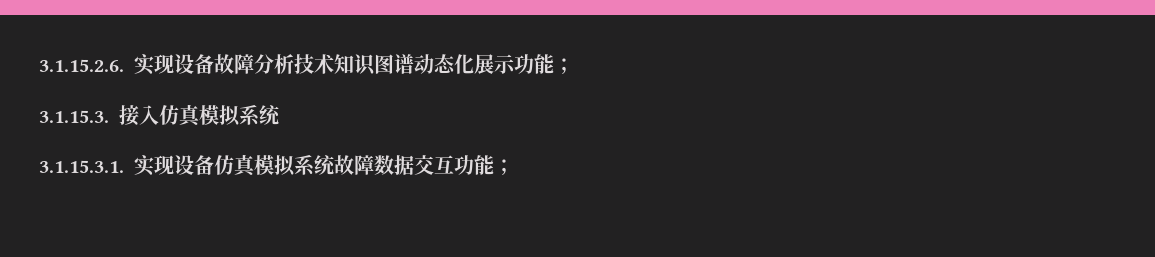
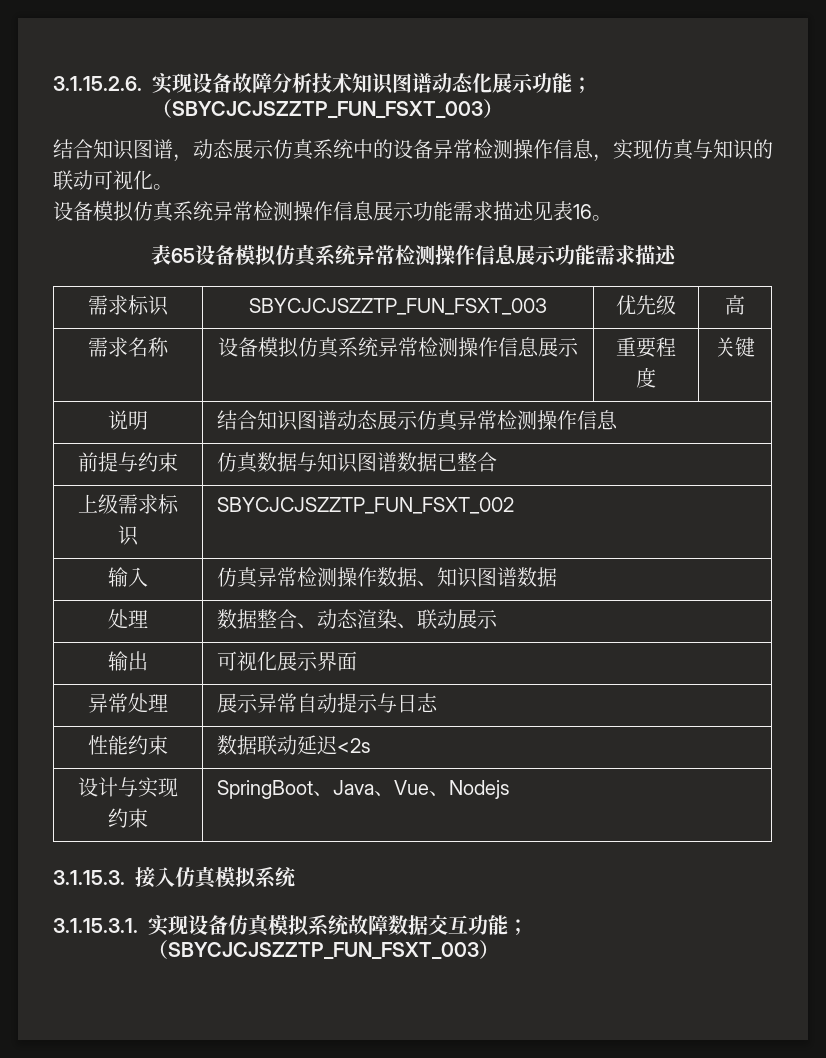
(574, 66) none -> [152,99,503,119] [53,139,773,162] [53,170,173,190] [53,201,612,222] [151,244,677,267] [88,295,169,316] [249,298,547,315] [616,295,676,315] [725,295,745,315] [88,337,169,357] [218,337,579,358] [616,337,676,358] [636,367,656,388] [715,337,755,357] [108,410,148,430] [217,410,619,431] [78,452,178,472] [217,452,498,473] [78,494,179,514] [118,525,139,546] [217,497,515,514] [108,567,148,587] [217,567,558,588] [108,609,148,629] [217,609,499,629] [108,651,148,671] [217,651,358,671] [88,693,168,713] [217,693,439,713] [88,735,168,755] [217,735,372,755] [78,777,178,798] [108,808,148,828] [217,780,511,799] （SBYCJCJSZZTP_FUN_FSXT_003） // 结合知识图谱，动态展示仿真系统中的设备异常检测操作信息，实现仿真与知识的联动可视化。 // 设备模拟仿真系统异常检测操作信息展示功能需求描述见表16。 // 表65设备模拟仿真系统异常检测操作信息展示功能需求描述 // 需求标识 | SBYCJCJSZZTP_FUN_FSXT_003 | 优先级 | 高 // 需求名称 | 设备模拟仿真系统异常检测操作信息展示 | 重要程度 | 关键 // 说明 | 结合知识图谱动态展示仿真异常检测操作信息 // 前提与约束 | 仿真数据与知识图谱数据已整合 // 上级需求标识 | SBYCJCJSZZTP_FUN_FSXT_002 // 输入 | 仿真异常检测操作数据、知识图谱数据 // 处理 | 数据整合、动态渲染、联动展示 // 输出 | 可视化展示界面 // 异常处理 | 展示异常自动提示与日志 // 性能约束 | 数据联动延迟<2s // 设计与实现约束 | SpringBoot、Java、Vue、Nodejs
(514, 167) none -> [148,940,499,960] （SBYCJCJSZZTP_FUN_FSXT_003）

